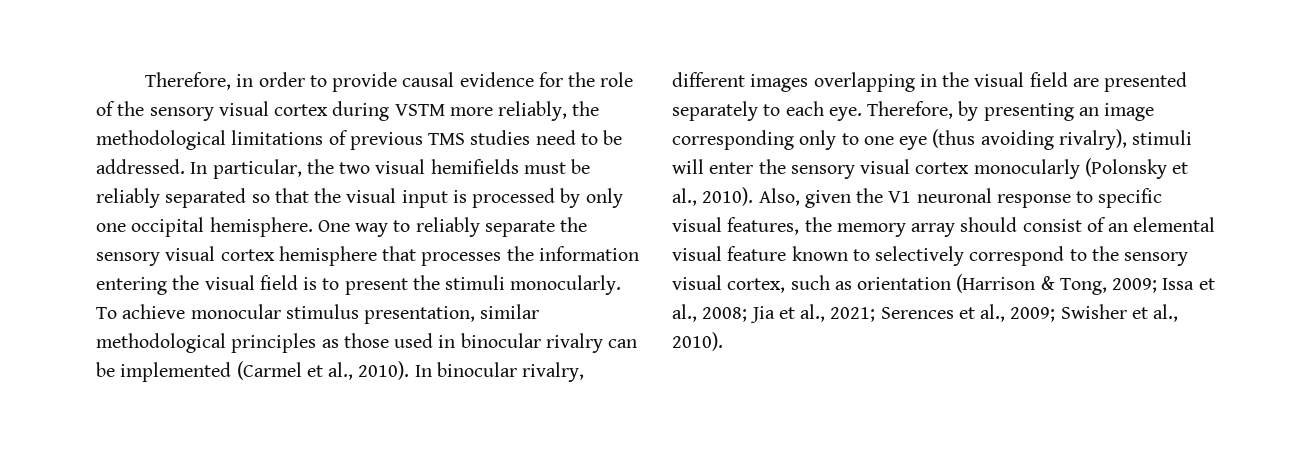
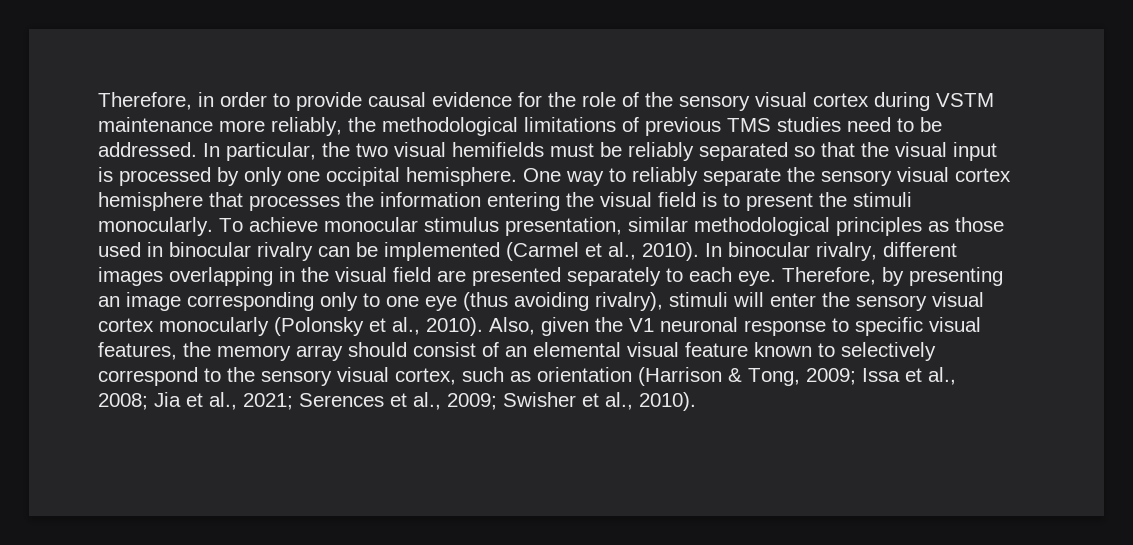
(445, 110) none -> [98,117,213,132] maintenance

